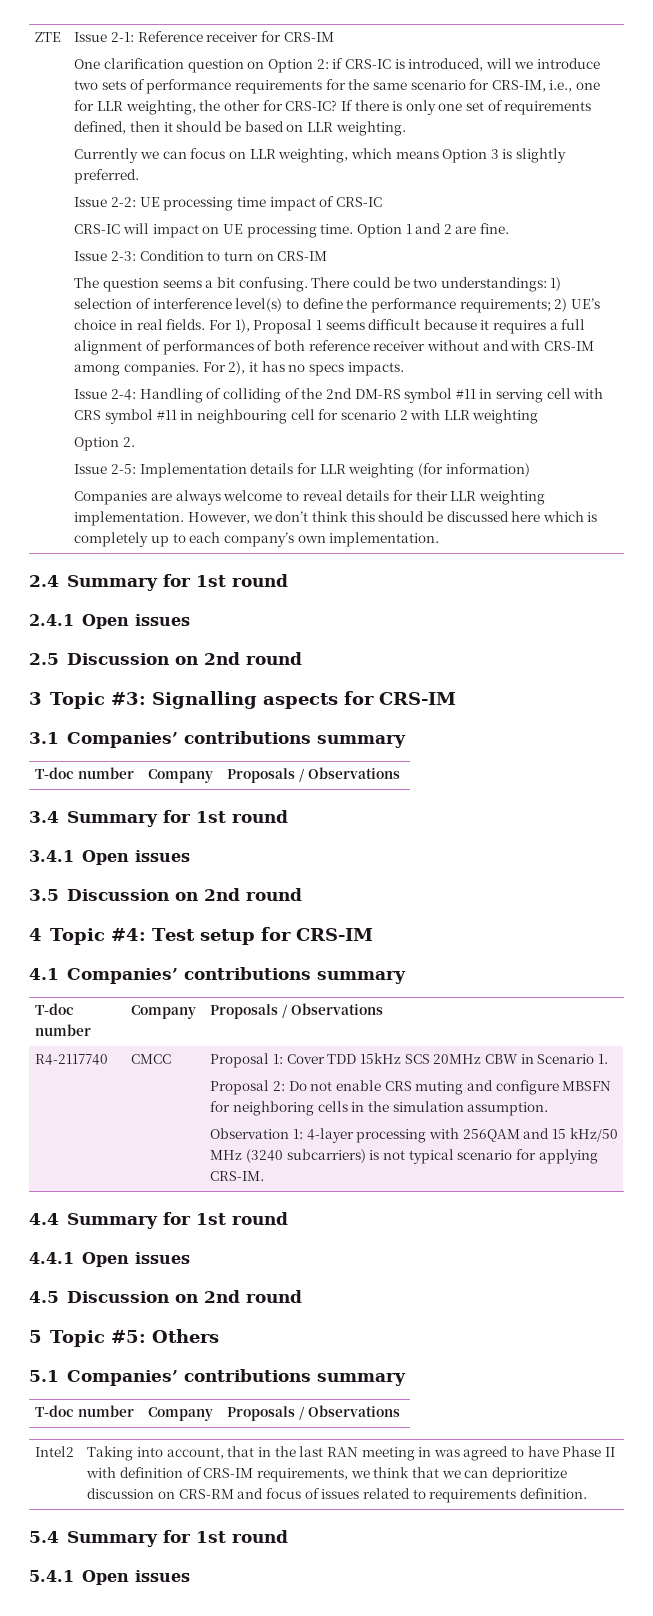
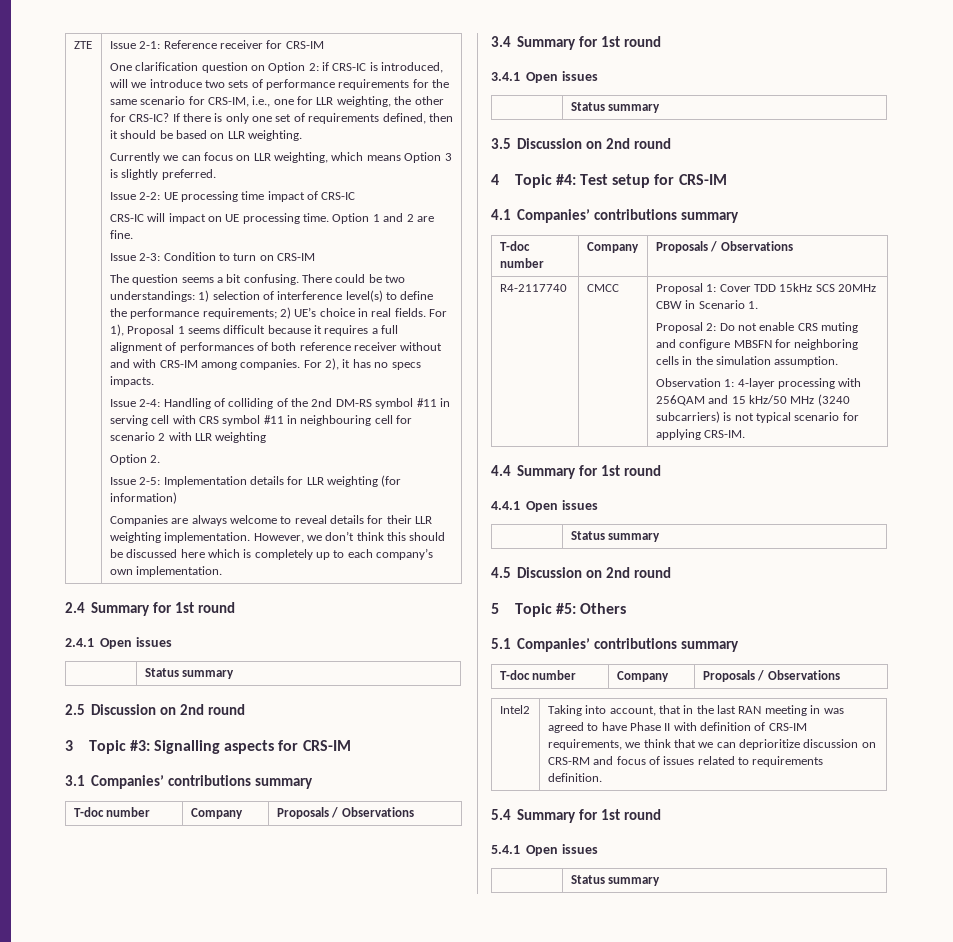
(190, 620) none -> [144,668,235,679] // | Status summary
(190, 856) none -> [570,102,661,113] // | Status summary
(190, 1258) none -> [570,531,661,542] // | Status summary
(190, 1576) none -> [570,875,661,886] // | Status summary

